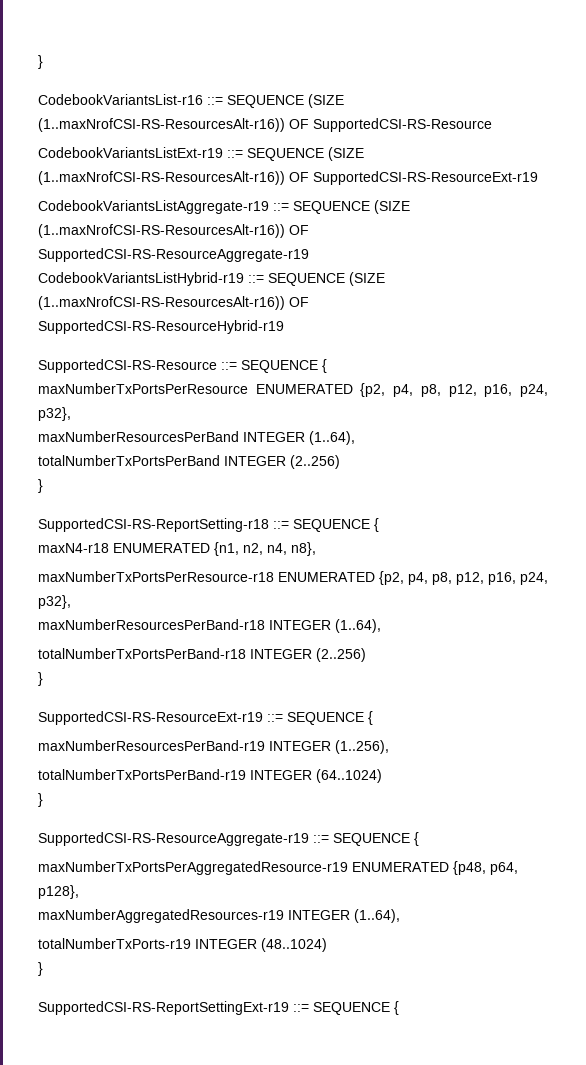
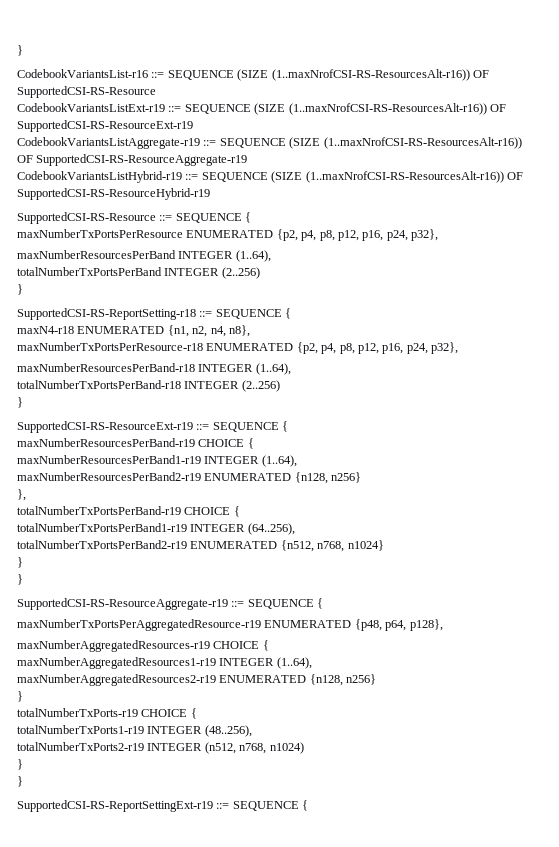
[269,740,389,754] [38,769,382,783] INTEGER (1..256), // totalNumberTxPortsPerBand-r19 INTEGER (64..1024) -> [198,438,254,449] [17,455,297,467] [17,472,362,484] [17,489,26,501] [17,506,240,517] [17,523,295,535] [17,540,384,552] [17,557,23,568] CHOICE { // maxNumberResourcesPerBand1-r19 INTEGER (1..64), // maxNumberResourcesPerBand2-r19 ENUMERATED {n128, n256} // }, // totalNumberTxPortsPerBand-r19 CHOICE { // totalNumberTxPortsPerBand1-r19 INTEGER (64..256), // totalNumberTxPortsPerBand2-r19 ENUMERATED {n512, n768, n1024} // }
[288,909,400,923] [38,938,327,952] INTEGER (1..64), // totalNumberTxPorts-r19 INTEGER (48..1024) -> [213,640,269,651] [17,657,312,669] [17,674,377,686] [17,691,23,702] [17,708,197,719] [17,725,252,737] [17,742,304,754] [17,759,23,770] CHOICE { // maxNumberAggregatedResources1-r19 INTEGER (1..64), // maxNumberAggregatedResources2-r19 ENUMERATED {n128, n256} // } // totalNumberTxPorts-r19 CHOICE { // totalNumberTxPorts1-r19 INTEGER (48..256), // totalNumberTxPorts2-r19 INTEGER (n512, n768, n1024) // }

